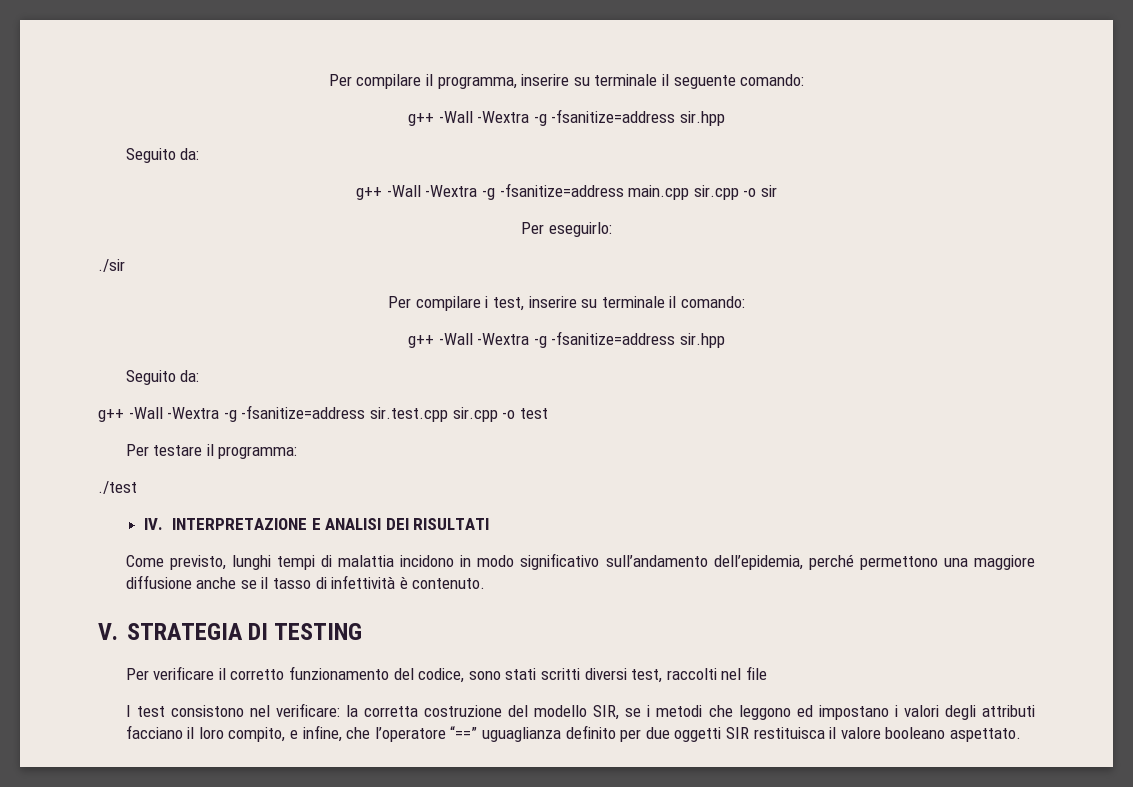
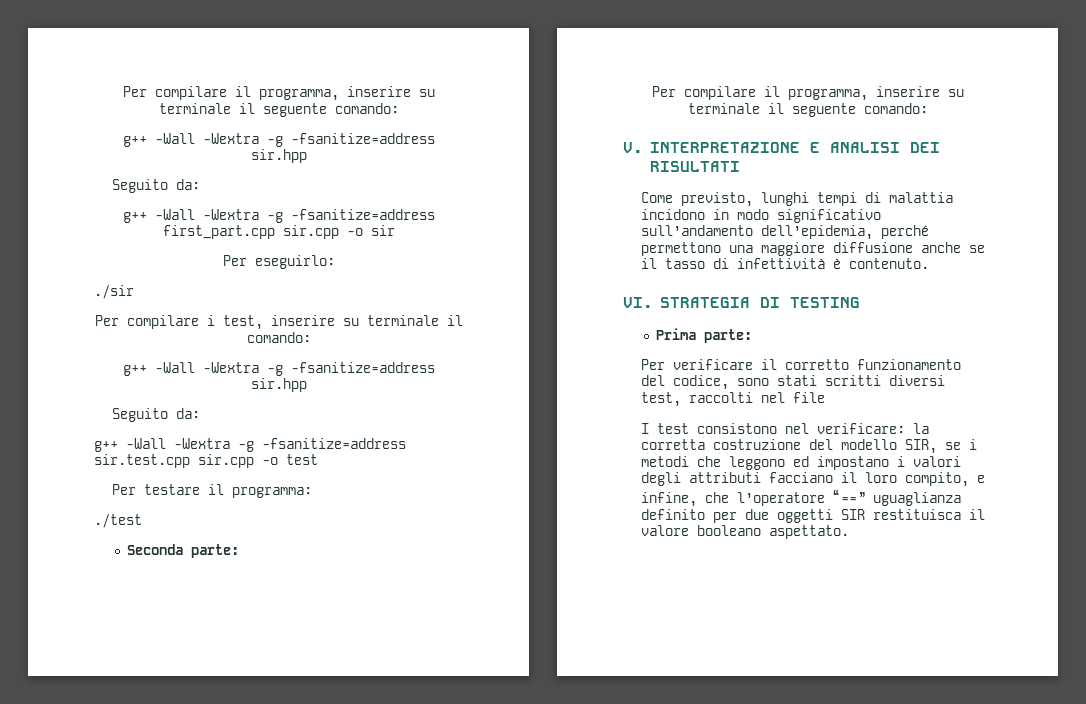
[628,185,690,200] main.cpp -> [162,225,275,239] first_part.cpp
[144,518,164,530] IV. -> [126,544,239,558] [651,86,964,101] [687,103,928,117] [623,142,643,153] Seconda parte: // Per compilare il programma, inserire su terminale il seguente comando: // V.
[98,623,118,640] V. -> [623,297,653,308] VI.
(363, 631) none -> [655,328,752,343] // Prima parte:

